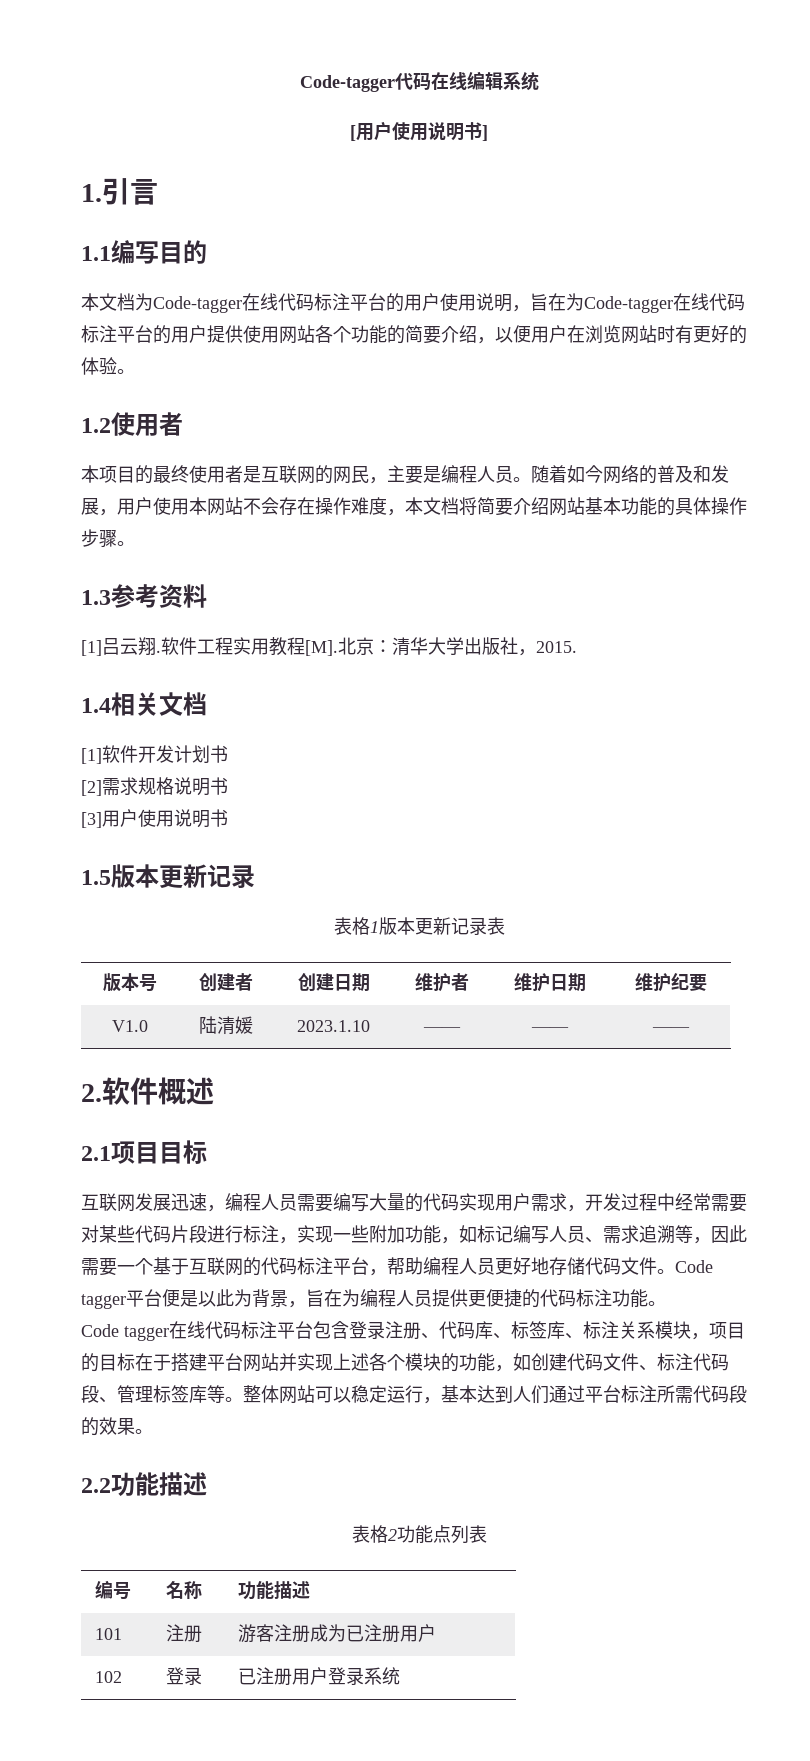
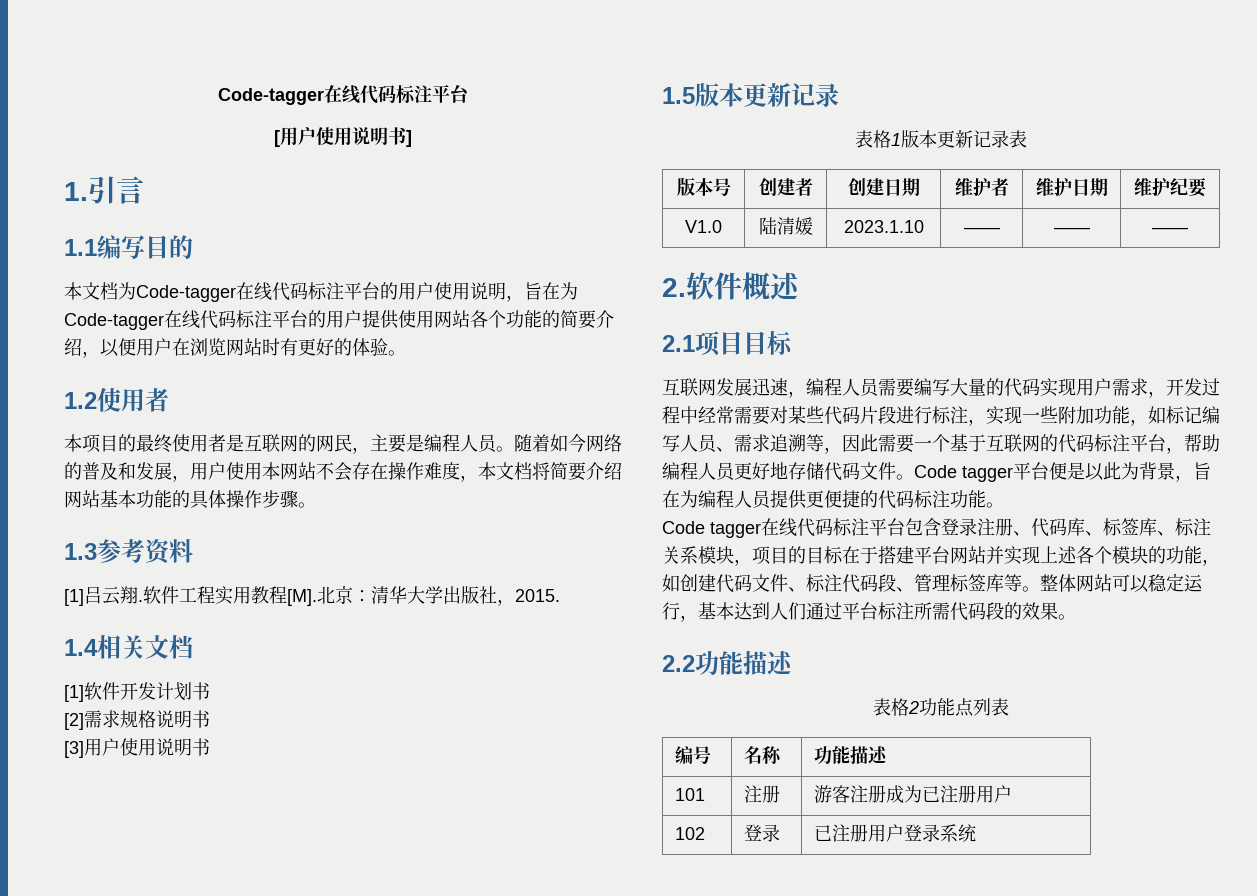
[299,71,539,92] Code-tagger代码在线编辑系统 -> [218,84,469,105] Code-tagger在线代码标注平台

